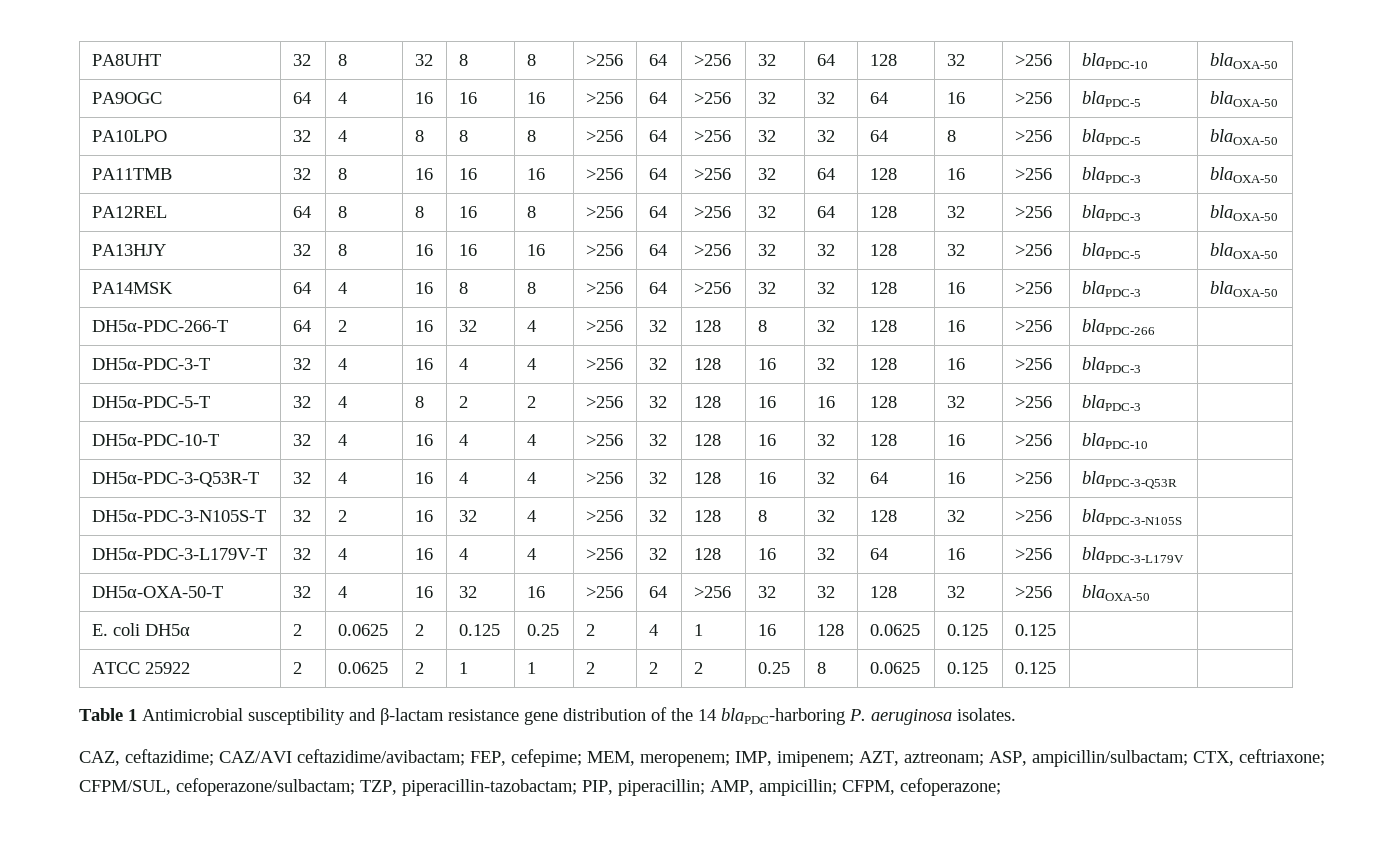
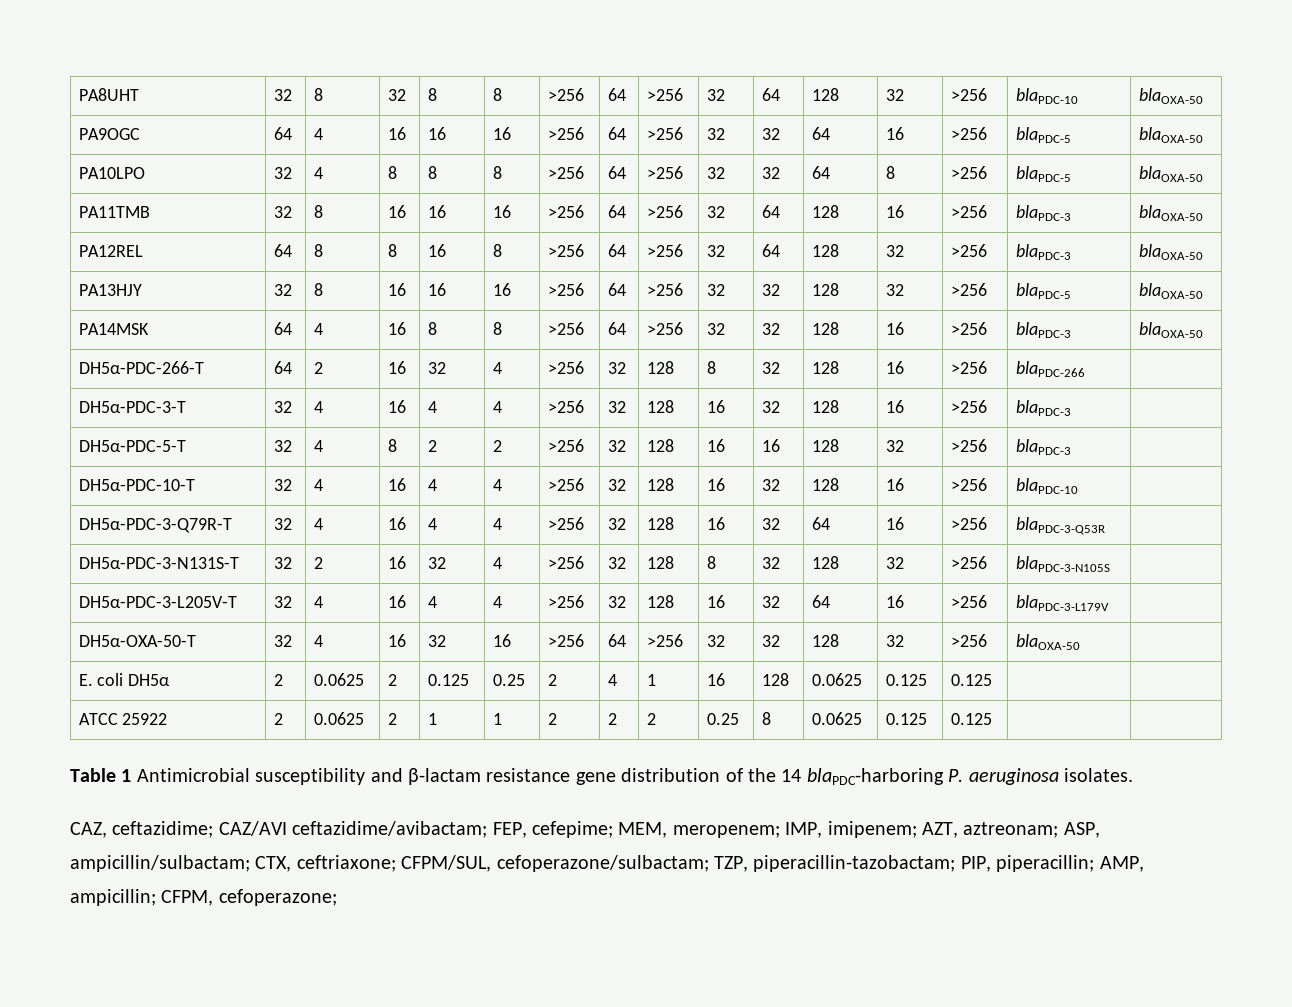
[91,472,259,487] DH5α-PDC-3-Q53R-T -> [78,518,232,533] DH5α-PDC-3-Q79R-T
[91,510,266,522] DH5α-PDC-3-N105S-T -> [78,557,239,569] DH5α-PDC-3-N131S-T
[91,548,267,560] DH5α-PDC-3-L179V-T -> [78,596,237,608] DH5α-PDC-3-L205V-T

